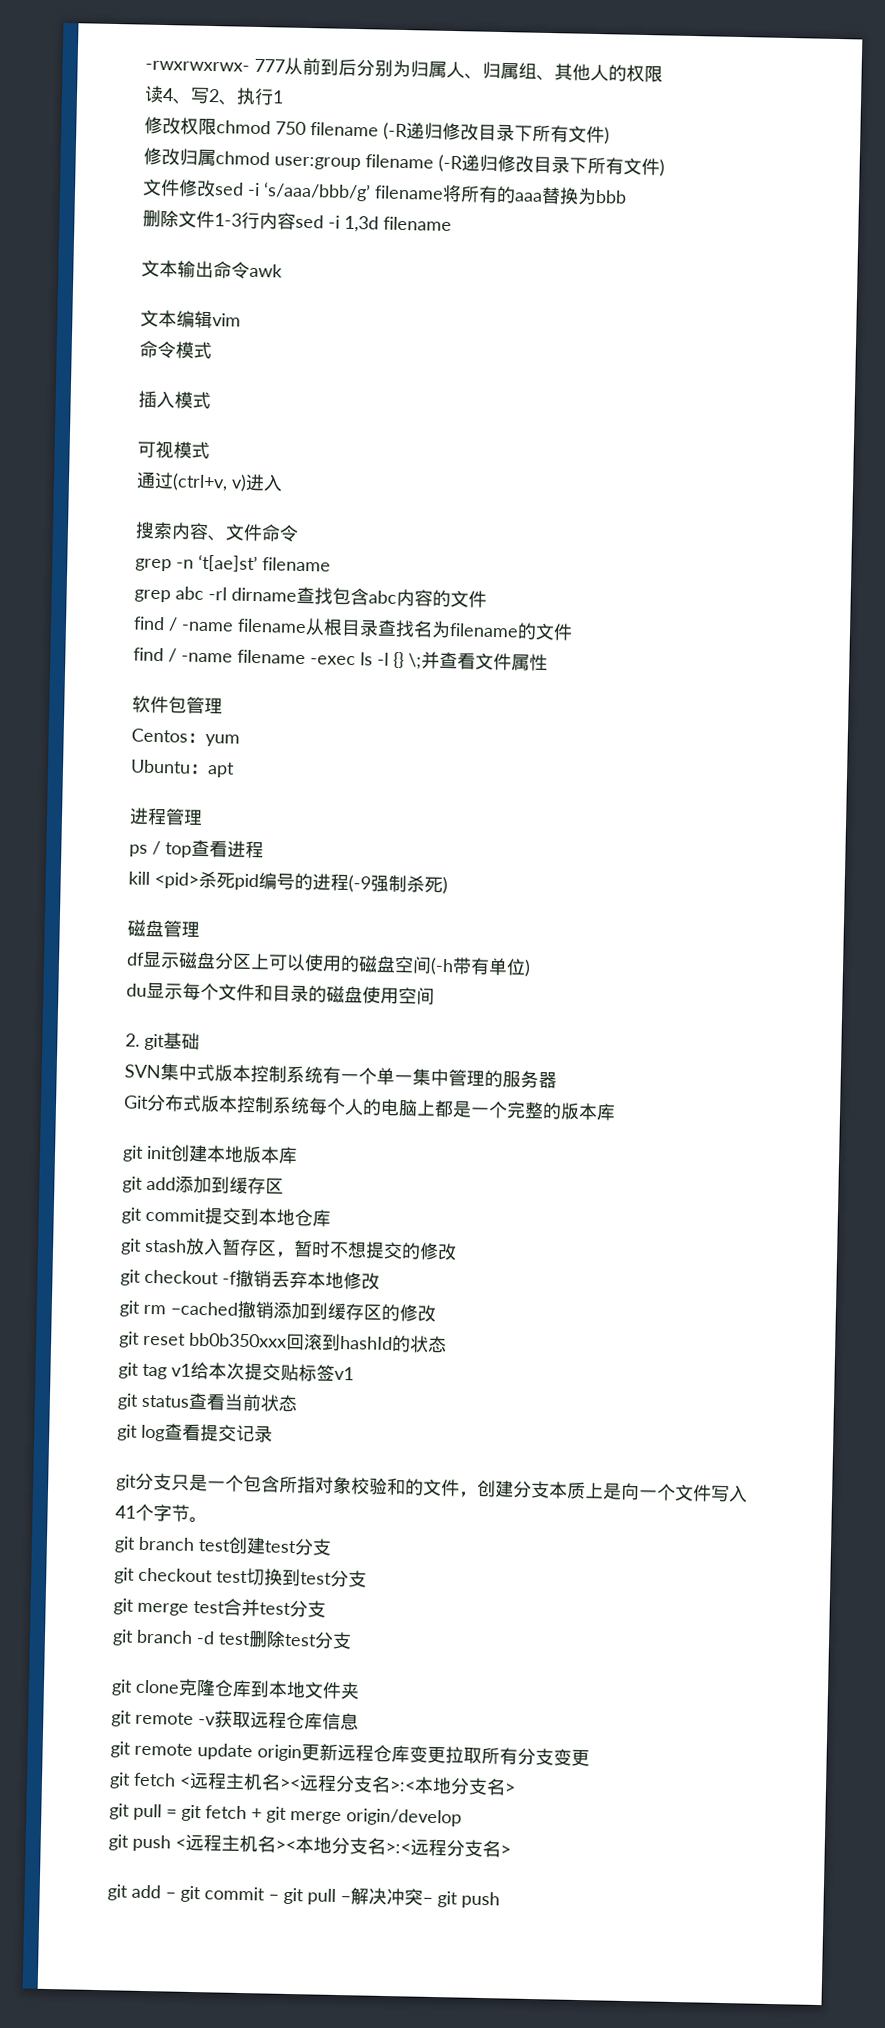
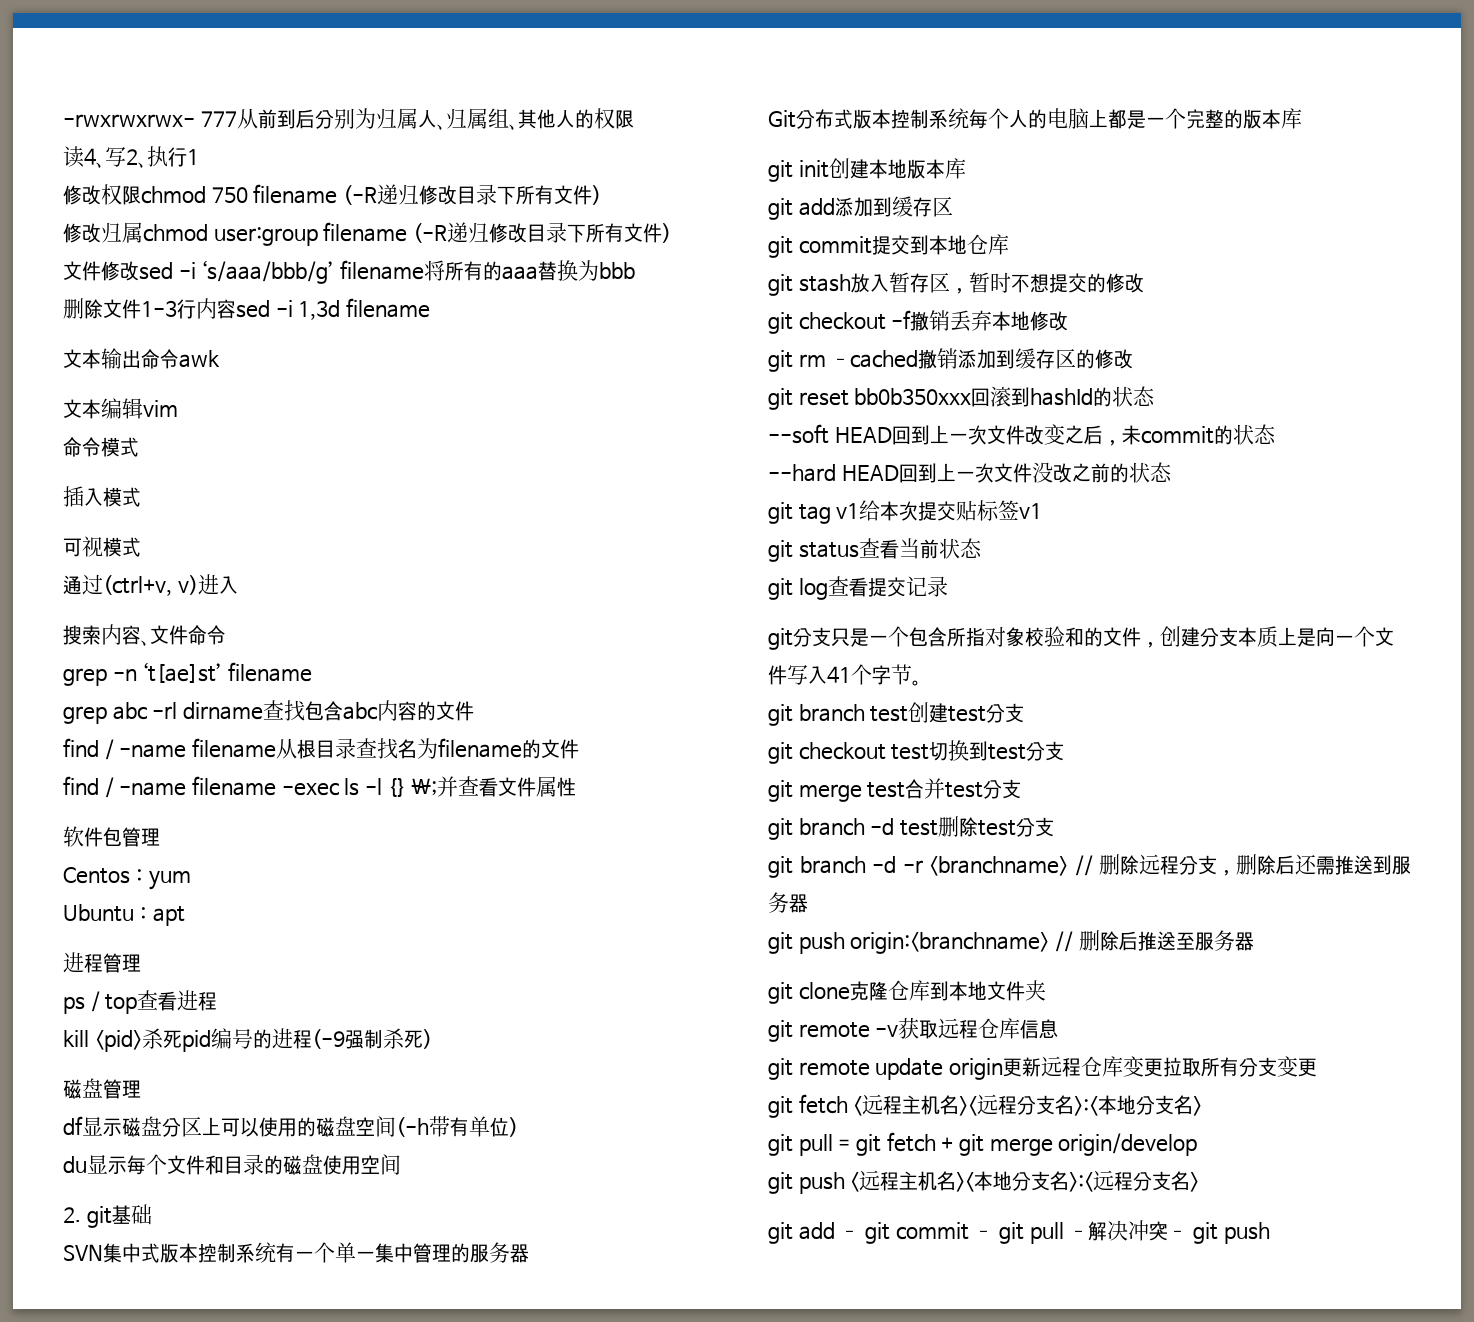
(447, 1344) none -> [768,424,1276,446] [768,462,1172,483] // --soft HEAD回到上一次文件改变之后，未commit的状态 // --hard HEAD回到上一次文件没改之前的状态
(352, 1640) none -> [768,854,1411,878] [768,892,808,913] [768,930,1254,954] // git branch -d -r <branchname> // 删除远程分支，删除后还需推送到服务器 // git push origin:<branchname> // 删除后推送至服务器

